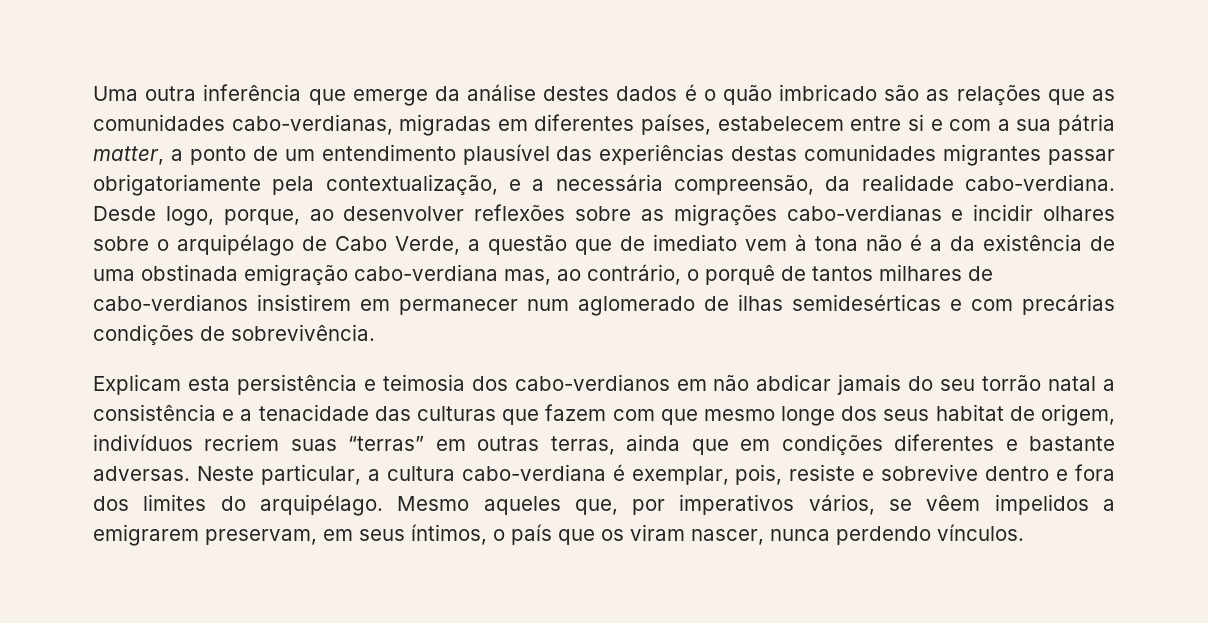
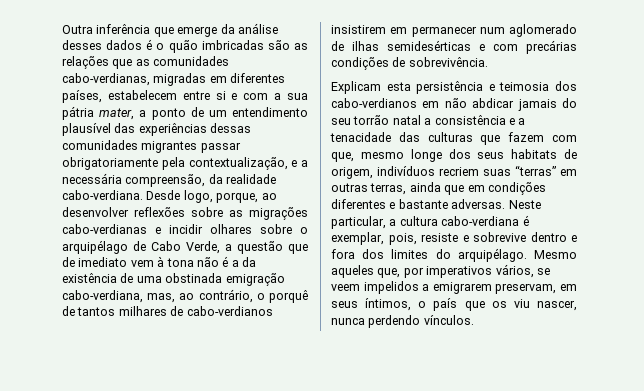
[93,86,197,101] Uma outra -> [62,25,93,34] Outra
[543,86,610,101] destes -> [62,40,102,50] desses
[779,84,878,101] imbricado -> [201,40,264,50] imbricadas
[93,146,164,165] matter, -> [99,108,135,120] mater,
[731,146,798,161] destas -> [210,123,252,133] dessas
[354,264,498,281] cabo-verdiana -> [62,290,143,303] cabo-verdiana,
[660,409,698,425] que -> [331,152,354,162] que,
[935,404,1004,421] habitat -> [511,149,558,159] habitats
[926,495,981,511] vêem -> [331,284,360,291] veem
[630,524,685,541] viram -> [513,299,530,308] viu

